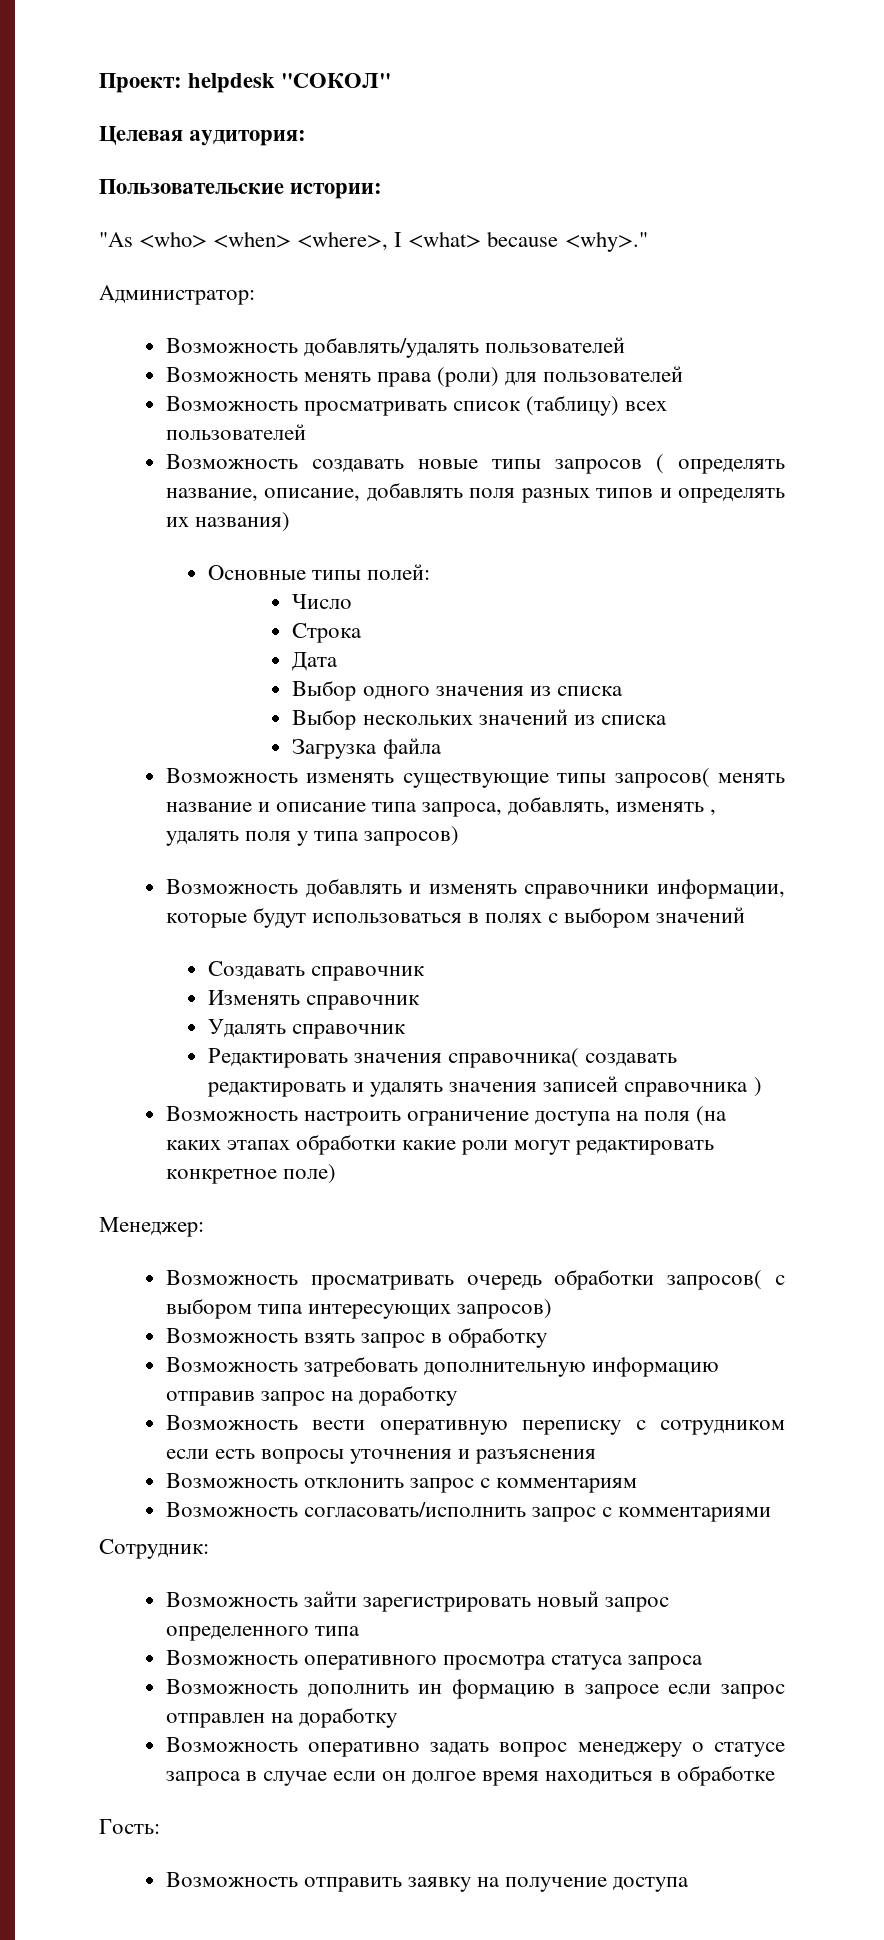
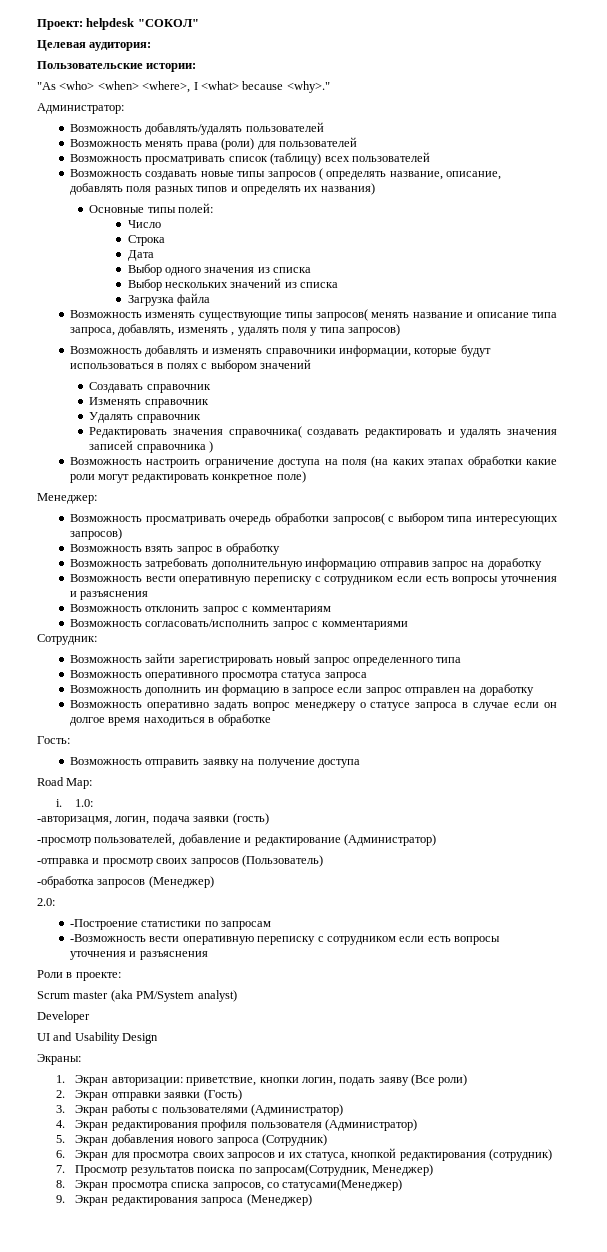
(690, 1884) none -> [37,777,93,789] [56,799,94,807] [37,813,269,825] [37,833,436,846] [37,855,323,867] [37,876,214,888] [37,898,55,906] [69,919,272,930] [69,934,500,945] [69,951,208,960] [37,970,121,981] [37,990,237,1002] [37,1011,90,1023] [37,1032,159,1044] [37,1054,81,1065] [56,1074,468,1086] [56,1089,242,1101] [56,1104,343,1116] [56,1119,417,1131] [56,1134,327,1146] [56,1148,553,1161] [56,1164,434,1176] [56,1179,403,1191] [56,1194,312,1206] // Road Map: // i. 1.0: // -авторизацмя, логин, подача заявки (гость) // -просмотр пользователей, добавление и редактирование (Администратор) // -отправка и просмотр своих запросов (Пользователь) // -обработка запросов (Менеджер) // 2.0: // -Построение статистики по запросам // -Возможность вести оперативную переписку с сотрудником если есть вопросы уточнения и разъяснения // Роли в проекте: // Scrum master (aka PM/System analyst) // Developer // UI and Usability Design // Экраны: // 1. Экран авторизации: приветствие, кнопки логин, подать заяву (Все роли) // 2. Экран отправки заявки (Гость) // 3. Экран работы с пользователями (Администратор) // 4. Экран редактирования профиля пользователя (Администратор) // 5. Экран добавления нового запроса (Сотрудник) // 6. Экран для просмотра своих запросов и их статуса, кнопкой редактирования (сотрудник) // 7. Просмотр результатов поиска по запросам(Сотрудник, Менеджер) // 8. Экран просмотра списка запросов, со статусами(Менеджер) // 9. Экран редактирования запроса (Менеджер)

